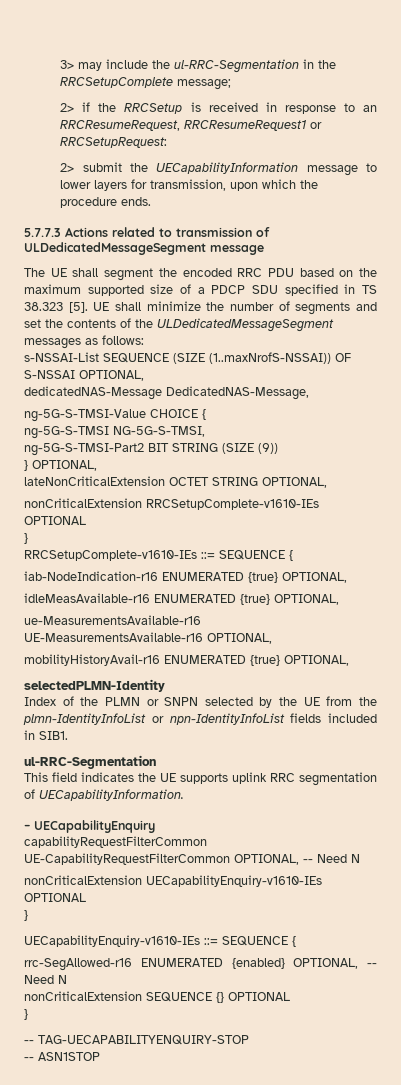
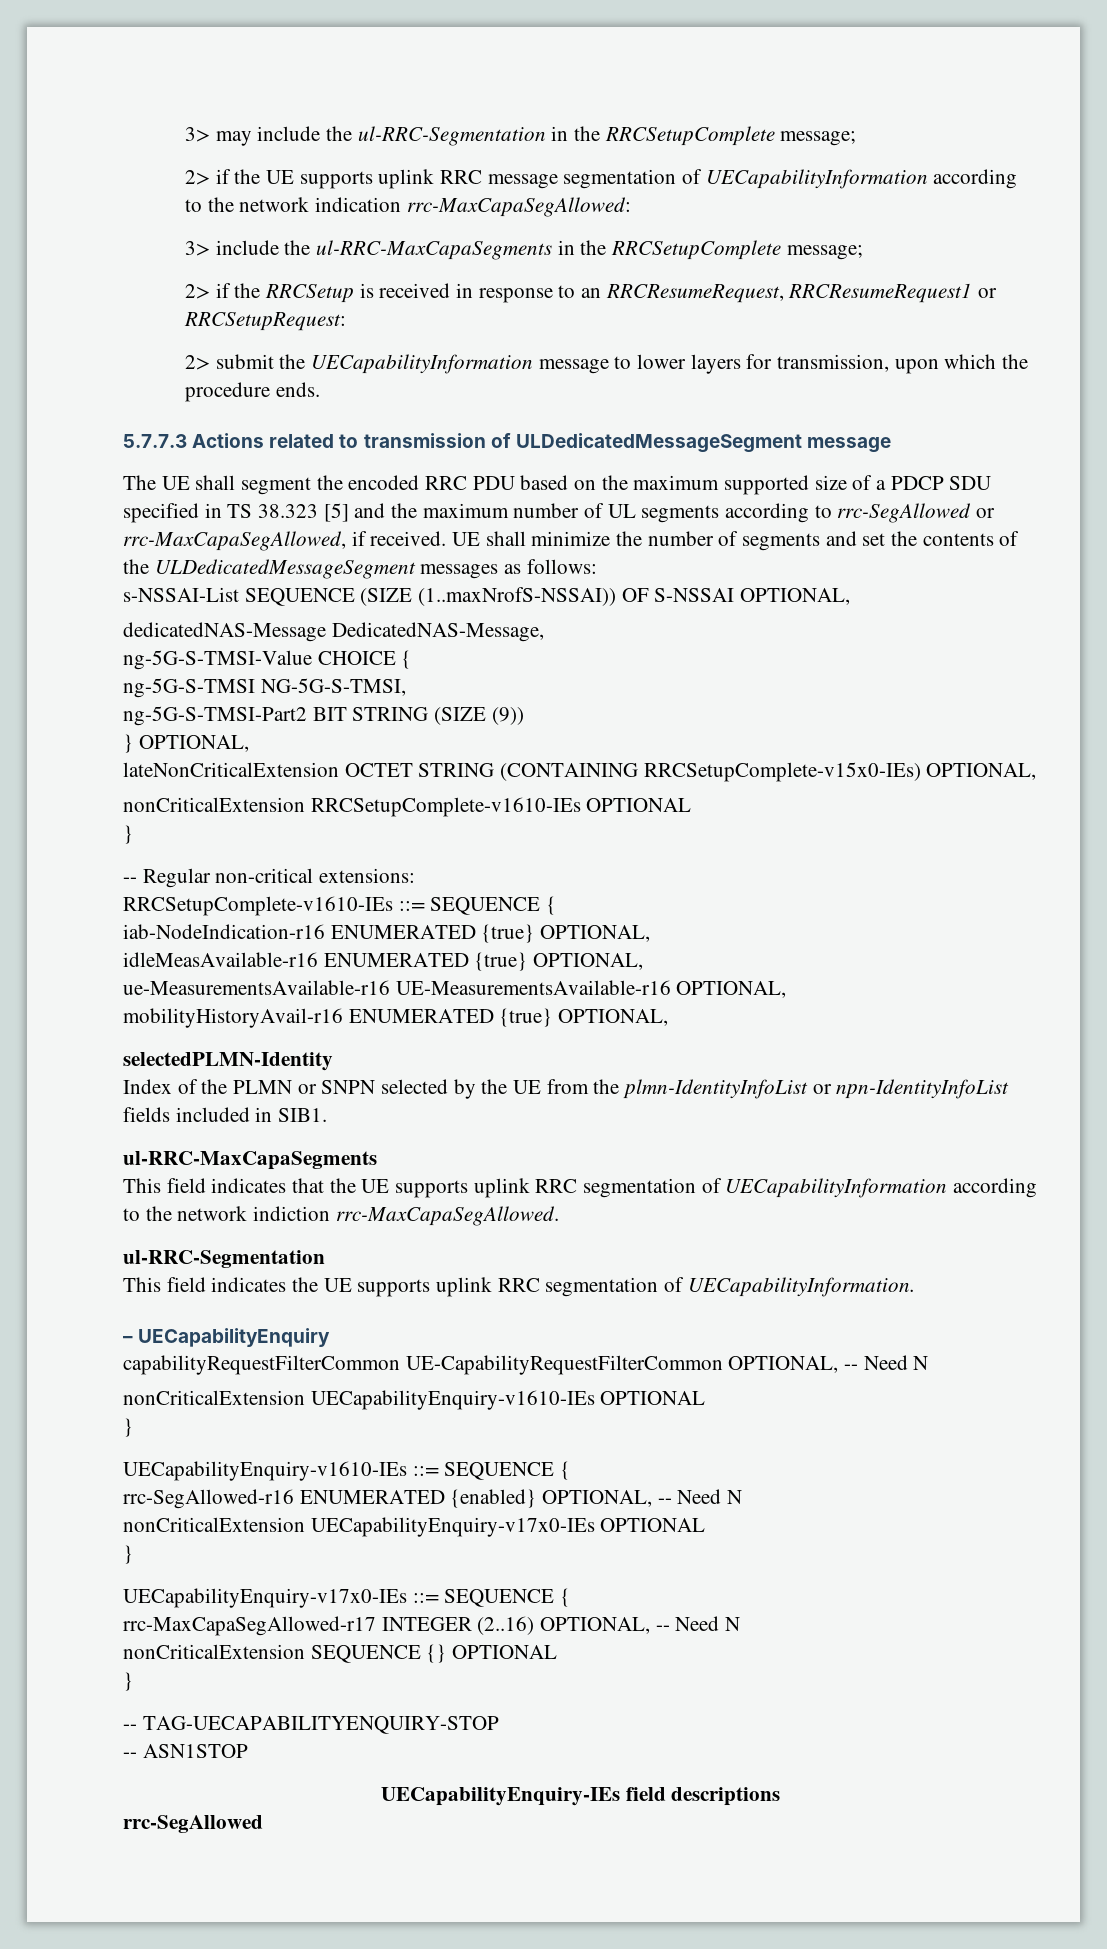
(232, 84) none -> [185,169,1018,189] [185,197,631,217] [185,240,863,260] // 2> if the UE supports uplink RRC message segmentation of UECapabilityInformation according to the network indication rrc-MaxCapaSegAllowed: // 3> include the ul-RRC-MaxCapaSegments in the RRCSetupComplete message;
[68,302,88,313] [5]. -> [323,503,996,523] [123,531,447,551] [5] and the maximum number of UL segments according to rrc-SegAllowed or rrc-MaxCapaSegAllowed, if received.
(258, 481) none -> [500,762,921,782] (CONTAINING RRCSetupComplete-v15x0-IEs)
(28, 538) none -> [123,868,416,888] // -- Regular non-critical extensions:
(68, 735) none -> [123,1151,377,1170] [123,1178,1038,1198] [123,1206,559,1226] // ul-RRC-MaxCapaSegments // This field indicates that the UE supports uplink RRC segmentation of UECapabilityInformation according to the network indiction rrc-MaxCapaSegAllowed.
(67, 979) none -> [123,1517,706,1537] [123,1545,133,1564] [123,1588,571,1608] [123,1616,741,1636] // nonCriticalExtension UECapabilityEnquiry-v17x0-IEs OPTIONAL // } // UECapabilityEnquiry-v17x0-IEs ::= SEQUENCE { // rrc-MaxCapaSegAllowed-r17 INTEGER (2..16) OPTIONAL, -- Need N
(100, 1056) none -> [380,1787,781,1806] [123,1815,263,1833] // UECapabilityEnquiry-IEs field descriptions // rrc-SegAllowed

